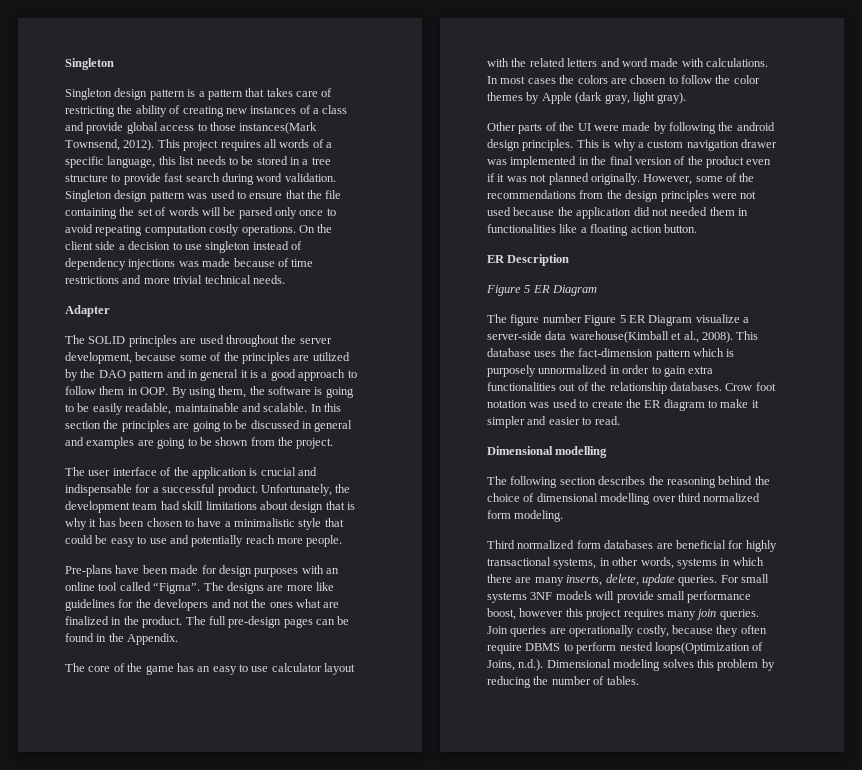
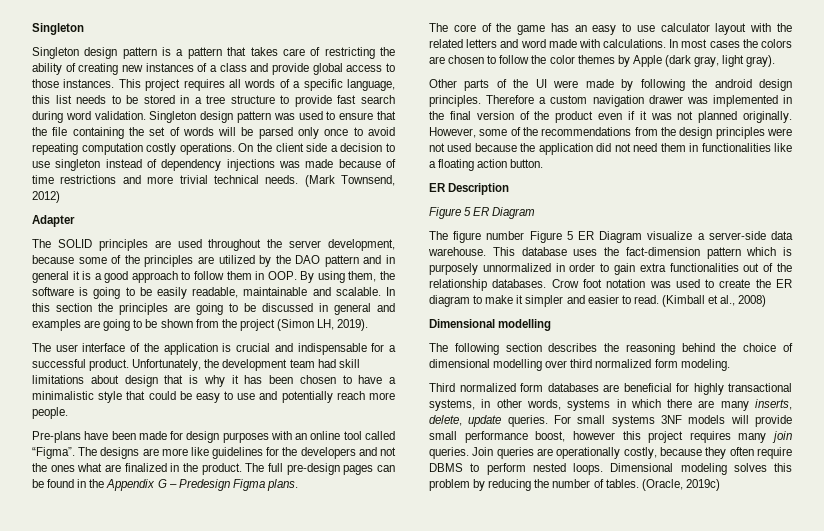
[239,122,318,134] [65,139,155,151] instances(Mark Townsend, 2012). -> [63,79,115,88] instances.
(285, 279) none -> [304,175,395,187] [32,191,60,203] (Mark Townsend, 2012)
[296,438,334,449] project. -> [239,319,369,331] project (Simon LH, 2019).
[127,633,179,645] Appendix. -> [106,479,298,491] Appendix G – Predesign Figma plans.
[576,139,636,151] This is why -> [486,95,535,104] Therefore
[670,207,708,216] needed -> [633,143,658,152] need
[569,331,733,343] warehouse(Kimball et al., 2008). -> [428,247,486,256] warehouse.
(620, 420) none -> [661,295,767,307] (Kimball et al., 2008)
[654,642,764,654] [487,659,544,671] loops(Optimization of Joins, n.d.). -> [573,463,603,475] loops.
(639, 680) none -> [641,479,720,491] (Oracle, 2019c)

